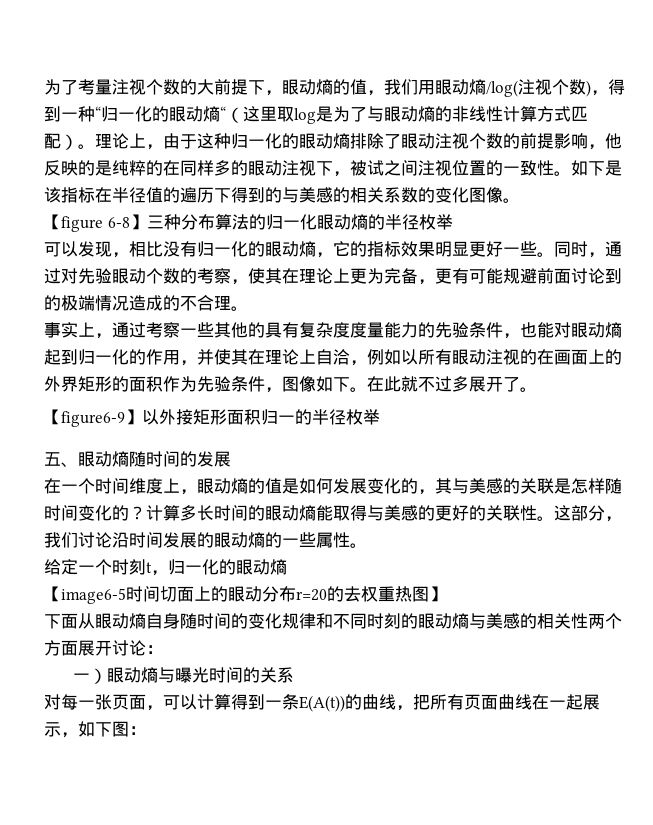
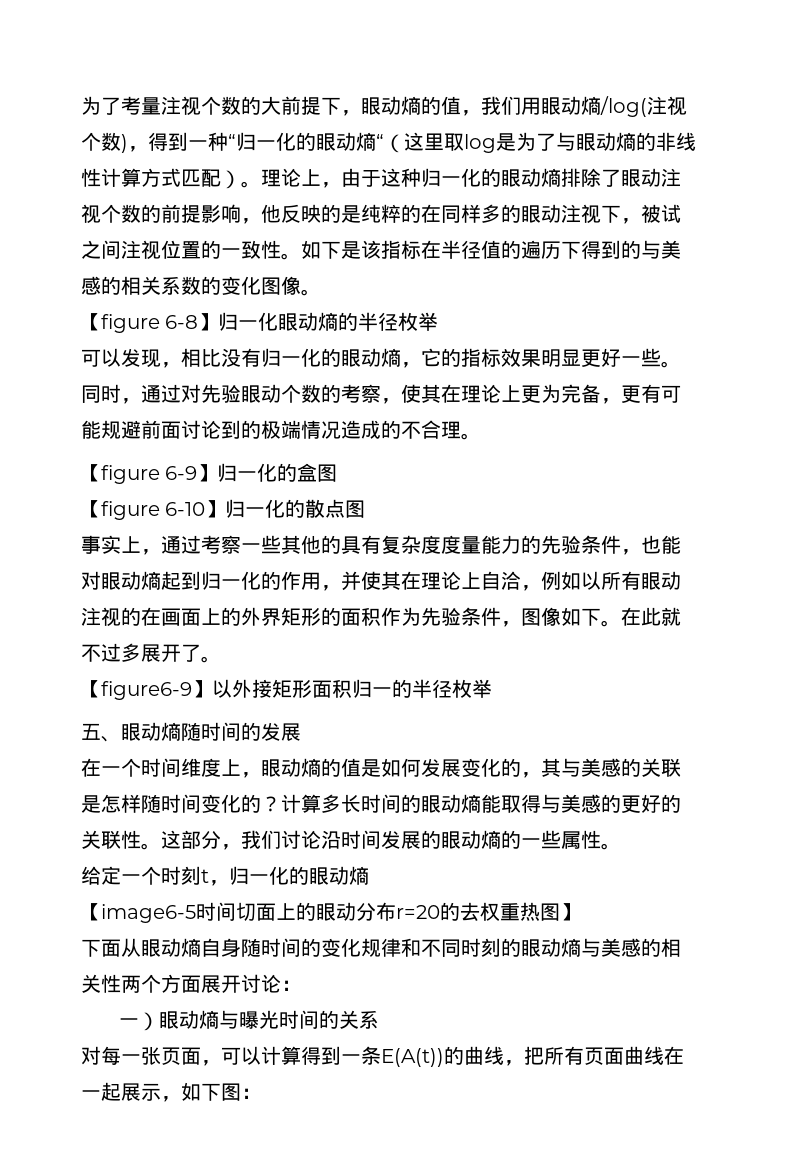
[146,214,266,230] 三种分布算法的 -> (219, 322) none
(248, 308) none -> [81,463,338,484] [81,499,366,520] // 【figure 6-9】归一化的盒图 // 【figure 6-10】归一化的散点图

